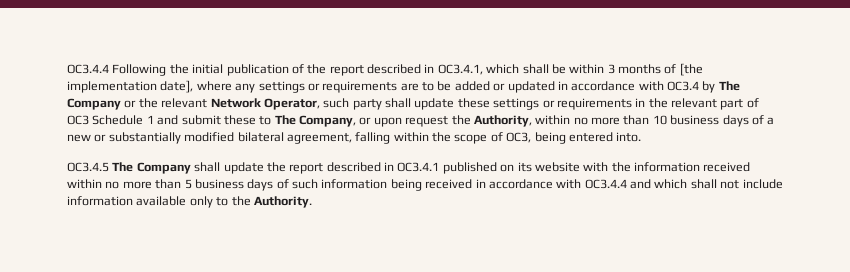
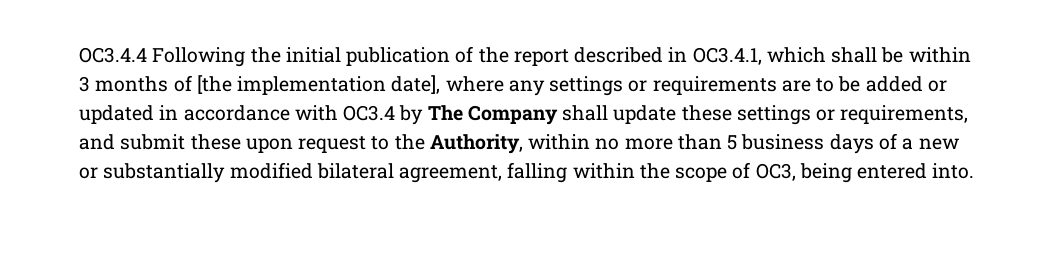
[124,98,382,110] or the relevant Network Operator, such party -> (558, 115) none
[556,98,759,110] [67,115,372,127] requirements in the relevant part of OC3 Schedule 1 and submit these to The Company, or -> [840,105,969,124] [79,134,241,150] requirements, and submit these
(449, 121) none -> [371,136,390,150] to
[652,115,667,125] 10 -> [727,135,738,150] 5
[67,162,751,174] [67,179,783,191] [67,196,312,208] // OC3.4.5 The Company shall update the report described in OC3.4.1 published on its website with the information received within no more than 5 business days of such information being received in accordance with OC3.4.4 and which shall not include information available only to the Authority. -> (975, 171) none

